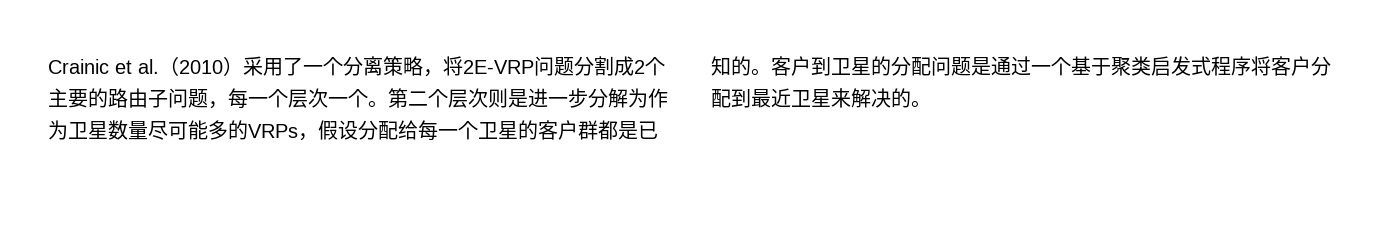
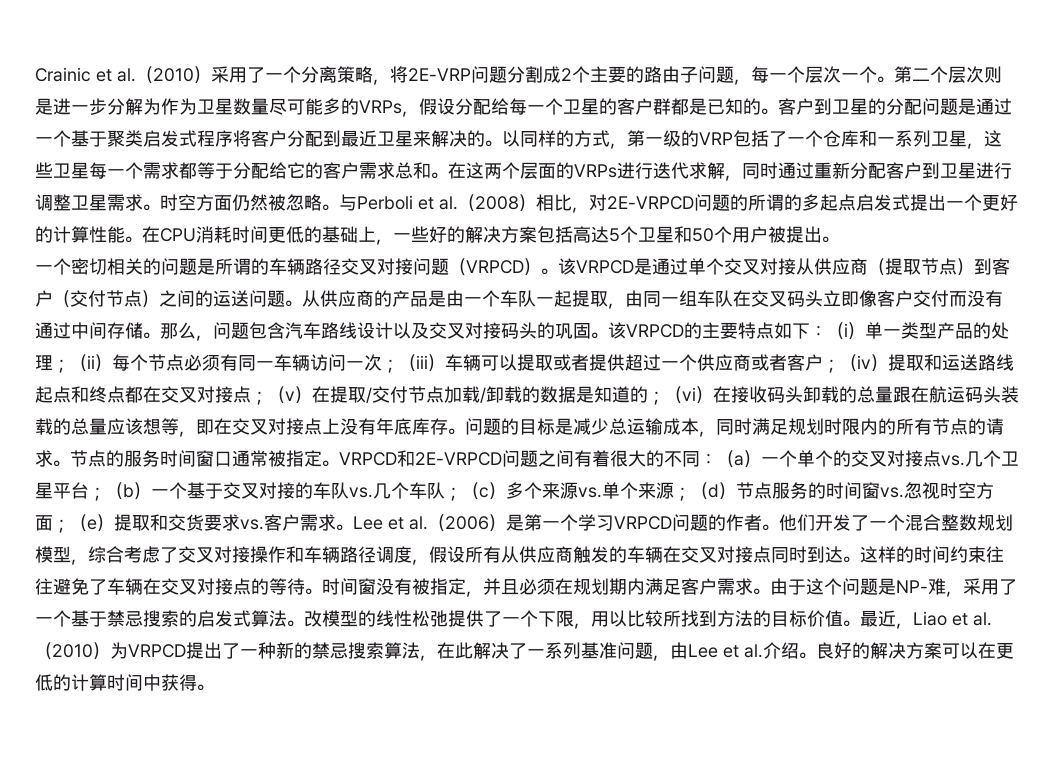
(931, 104) none -> [502,130,1002,149] [35,162,1012,181] [35,194,1018,213] [35,226,839,245] [35,258,1010,276] [35,290,1003,309] [35,322,1009,341] [35,354,1014,373] [35,386,1019,405] [35,418,1004,437] [35,450,1019,468] [35,482,994,501] [35,514,1013,533] [35,546,1004,565] [35,578,1017,597] [35,610,992,629] [35,642,1014,661] [35,674,214,691] 以同样的方式，第一级的VRP包括了一个仓库和一系列卫星，这些卫星每一个需求都等于分配给它的客户需求总和。在这两个层面的VRPs进行迭代求解，同时通过重新分配客户到卫星进行调整卫星需求。时空方面仍然被忽略。与Perboli et al.（2008）相比，对2E-VRPCD问题的所谓的多起点启发式提出一个更好的计算性能。在CPU消耗时间更低的基础上，一些好的解决方案包括高达5个卫星和50个用户被提出。 // 一个密切相关的问题是所谓的车辆路径交叉对接问题（VRPCD）。该VRPCD是通过单个交叉对接从供应商（提取节点）到客户（交付节点）之间的运送问题。从供应商的产品是由一个车队一起提取，由同一组车队在交叉码头立即像客户交付而没有通过中间存储。那么，问题包含汽车路线设计以及交叉对接码头的巩固。该VRPCD的主要特点如下：（i）单一类型产品的处理；（ii）每个节点必须有同一车辆访问一次；（iii）车辆可以提取或者提供超过一个供应商或者客户；（iv）提取和运送路线起点和终点都在交叉对接点；（v）在提取/交付节点加载/卸载的数据是知道的；（vi）在接收码头卸载的总量跟在航运码头装载的总量应该想等，即在交叉对接点上没有年底库存。问题的目标是减少总运输成本，同时满足规划时限内的所有节点的请求。节点的服务时间窗口通常被指定。VRPCD和2E-VRPCD问题之间有着很大的不同：（a）一个单个的交叉对接点vs.几个卫星平台；（b）一个基于交叉对接的车队vs.几个车队；（c）多个来源vs.单个来源；（d）节点服务的时间窗vs.忽视时空方面；（e）提取和交货要求vs.客户需求。Lee et al.（2006）是第一个学习VRPCD问题的作者。他们开发了一个混合整数规划模型，综合考虑了交叉对接操作和车辆路径调度，假设所有从供应商触发的车辆在交叉对接点同时到达。这样的时间约束往往避免了车辆在交叉对接点的等待。时间窗没有被指定，并且必须在规划期内满足客户需求。由于这个问题是NP-难，采用了一个基于禁忌搜索的启发式算法。改模型的线性松弛提供了一个下限，用以比较所找到方法的目标价值。最近，Liao et al.（2010）为VRPCD提出了一种新的禁忌搜索算法，在此解决了一系列基准问题，由Lee et al.介绍。良好的解决方案可以在更低的计算时间中获得。

